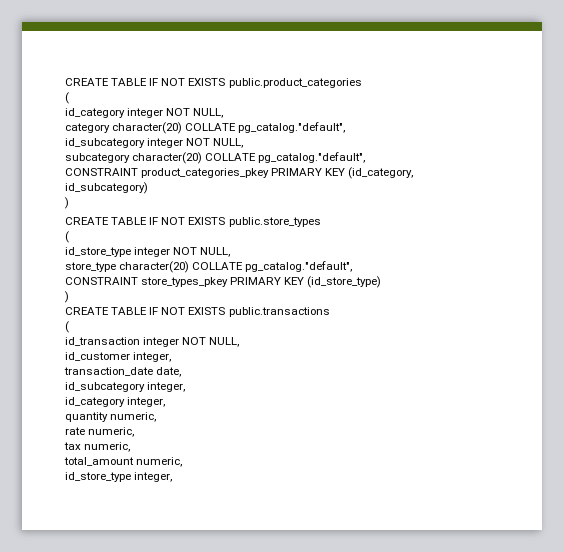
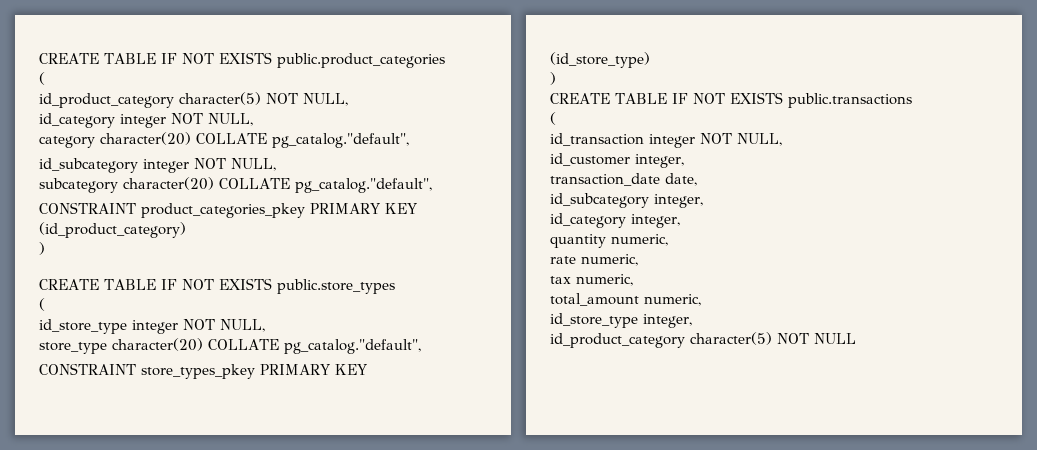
(69, 98) none -> [39,92,348,108] // id_product_category character(5) NOT NULL,
[348,167,414,179] [65,182,148,194] (id_category, id_subcategory) -> [39,222,186,238] (id_product_category)
(173, 477) none -> [550,332,856,348] // id_product_category character(5) NOT NULL

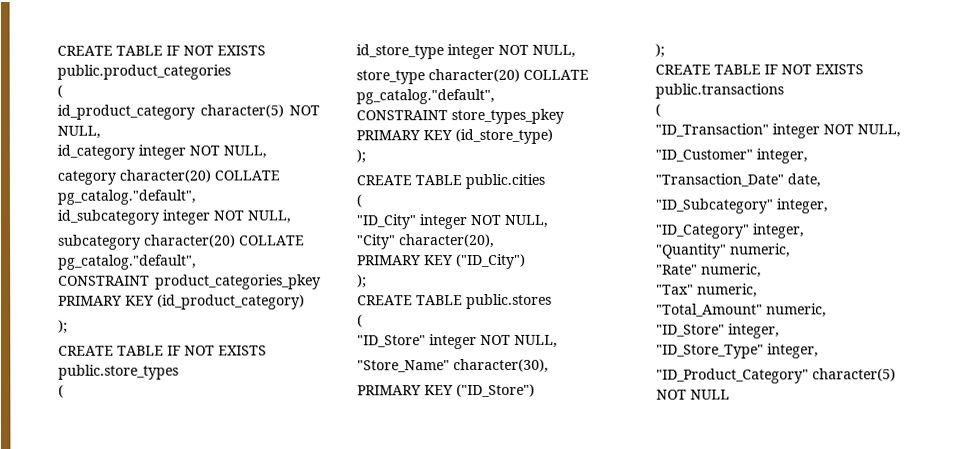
[39,242,45,255] ) -> [58,319,68,334] );
[550,72,556,85] ) -> [356,149,366,164] [356,173,545,190] [356,194,362,208] [356,214,549,230] [357,233,495,250] [357,253,526,270] [357,274,367,289] [357,293,552,310] [357,314,363,328] [357,334,558,350] [357,358,549,374] [357,383,535,398] [655,43,665,58] ); // CREATE TABLE public.cities // ( // "ID_City" integer NOT NULL, // "City" character(20), // PRIMARY KEY ("ID_City") // ); // CREATE TABLE public.stores // ( // "ID_Store" integer NOT NULL, // "Store_Name" character(30), // PRIMARY KEY ("ID_Store") // );
[550,133,782,148] [550,153,684,168] [550,173,660,186] id_transaction integer NOT NULL, // id_customer integer, // transaction_date -> [655,123,901,139] [655,148,808,164] [655,173,784,187] "ID_Transaction" integer NOT NULL, // "ID_Customer" integer, // "Transaction_Date"
[550,193,703,208] [550,213,680,228] [550,234,668,248] [550,254,638,266] [550,274,633,286] [550,293,701,306] [550,313,692,328] [550,333,685,348] id_subcategory integer, // id_category integer, // quantity numeric, // rate numeric, // tax numeric, // total_amount numeric, // id_store_type integer, // id_product_category -> [655,198,828,214] [656,223,805,239] [656,243,791,259] [656,263,762,278] [656,283,758,298] [656,303,827,318] [656,323,780,339] [656,343,819,359] [656,368,809,384] "ID_Subcategory" integer, // "ID_Category" integer, // "Quantity" numeric, // "Rate" numeric, // "Tax" numeric, // "Total_Amount" numeric, // "ID_Store" integer, // "ID_Store_Type" integer, // "ID_Product_Category"

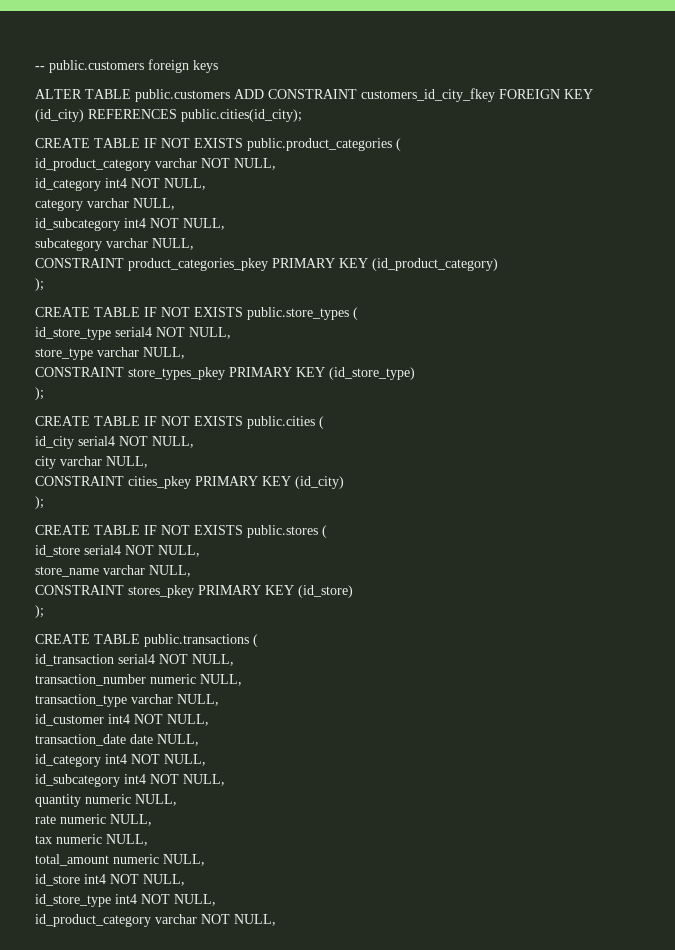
(57, 50) none -> [35,59,218,73] [35,88,593,102] [35,109,302,122] -- public.customers foreign keys // ALTER TABLE public.customers ADD CONSTRAINT customers_id_city_fkey FOREIGN KEY (id_city) REFERENCES public.cities(id_city); //
(231, 72) // -> (392, 144) none
[200,104,284,118] character(5) -> [155,158,197,168] varchar
[138,144,186,160] integer -> [105,178,127,188] int4
[119,169,280,183] [57,189,196,205] [57,209,210,225] character(20) COLLATE pg_catalog."default", // id_subcategory integer -> [87,198,175,210] [35,218,146,231] varchar NULL, // id_subcategory int4
[144,234,305,248] [58,254,197,270] character(20) COLLATE pg_catalog."default", -> [106,238,194,250] varchar NULL,
(179, 372) // -> (349, 313) none
[447,43,495,60] integer -> [115,327,152,337] serial4
[428,68,589,83] [356,88,495,105] character(20) COLLATE pg_catalog."default", -> [97,347,185,359] varchar NULL,
(462, 180) none -> [144,416,243,426] IF NOT EXISTS
[356,194,362,208] [356,214,549,230] [357,233,495,250] [357,253,526,270] [357,274,367,289] [357,293,552,310] [357,314,363,328] [357,334,558,350] [357,358,549,374] [357,383,535,398] [655,43,665,58] [655,64,864,75] [655,83,784,99] [655,103,661,117] [655,123,901,139] [655,148,808,164] [655,173,821,188] [655,198,828,214] [656,223,805,239] [656,243,791,259] [656,263,762,278] [656,283,758,298] [656,303,827,318] [656,323,780,339] [656,343,819,359] [656,368,896,384] [656,389,730,400] // ( // "ID_City" integer NOT NULL, // "City" character(20), // PRIMARY KEY ("ID_City") // ); // CREATE TABLE public.stores // ( // "ID_Store" integer NOT NULL, // "Store_Name" character(30), // PRIMARY KEY ("ID_Store") // ); // CREATE TABLE IF NOT EXISTS public.transactions // ( // "ID_Transaction" integer NOT NULL, // "ID_Customer" integer, // "Transaction_Date" date, // "ID_Subcategory" integer, // "ID_Category" integer, // "Quantity" numeric, // "Rate" numeric, // "Tax" numeric, // "Total_Amount" numeric, // "ID_Store" integer, // "ID_Store_Type" integer, // "ID_Product_Category" character(5) NOT NULL -> [319,416,324,429] [35,436,194,449] [35,456,148,469] [35,476,344,489] [35,496,44,509] [35,525,327,538] [35,545,200,557] [35,565,191,577] [35,585,353,598] [35,605,44,618] [35,634,258,647] [35,654,234,666] [35,674,242,686] [35,694,219,707] [35,714,209,726] [35,734,199,746] [35,754,206,767] [35,774,225,787] [35,794,177,807] [35,814,152,826] [35,834,148,846] [35,854,205,866] [35,874,185,886] [35,894,216,907] [35,914,276,927] ( // id_city serial4 NOT NULL, // city varchar NULL, // CONSTRAINT cities_pkey PRIMARY KEY (id_city) // ); // CREATE TABLE IF NOT EXISTS public.stores ( // id_store serial4 NOT NULL, // store_name varchar NULL, // CONSTRAINT stores_pkey PRIMARY KEY (id_store) // ); // CREATE TABLE public.transactions ( // id_transaction serial4 NOT NULL, // transaction_number numeric NULL, // transaction_type varchar NULL, // id_customer int4 NOT NULL, // transaction_date date NULL, // id_category int4 NOT NULL, // id_subcategory int4 NOT NULL, // quantity numeric NULL, // rate numeric NULL, // tax numeric NULL, // total_amount numeric NULL, // id_store int4 NOT NULL, // id_store_type int4 NOT NULL, // id_product_category varchar NOT NULL,

